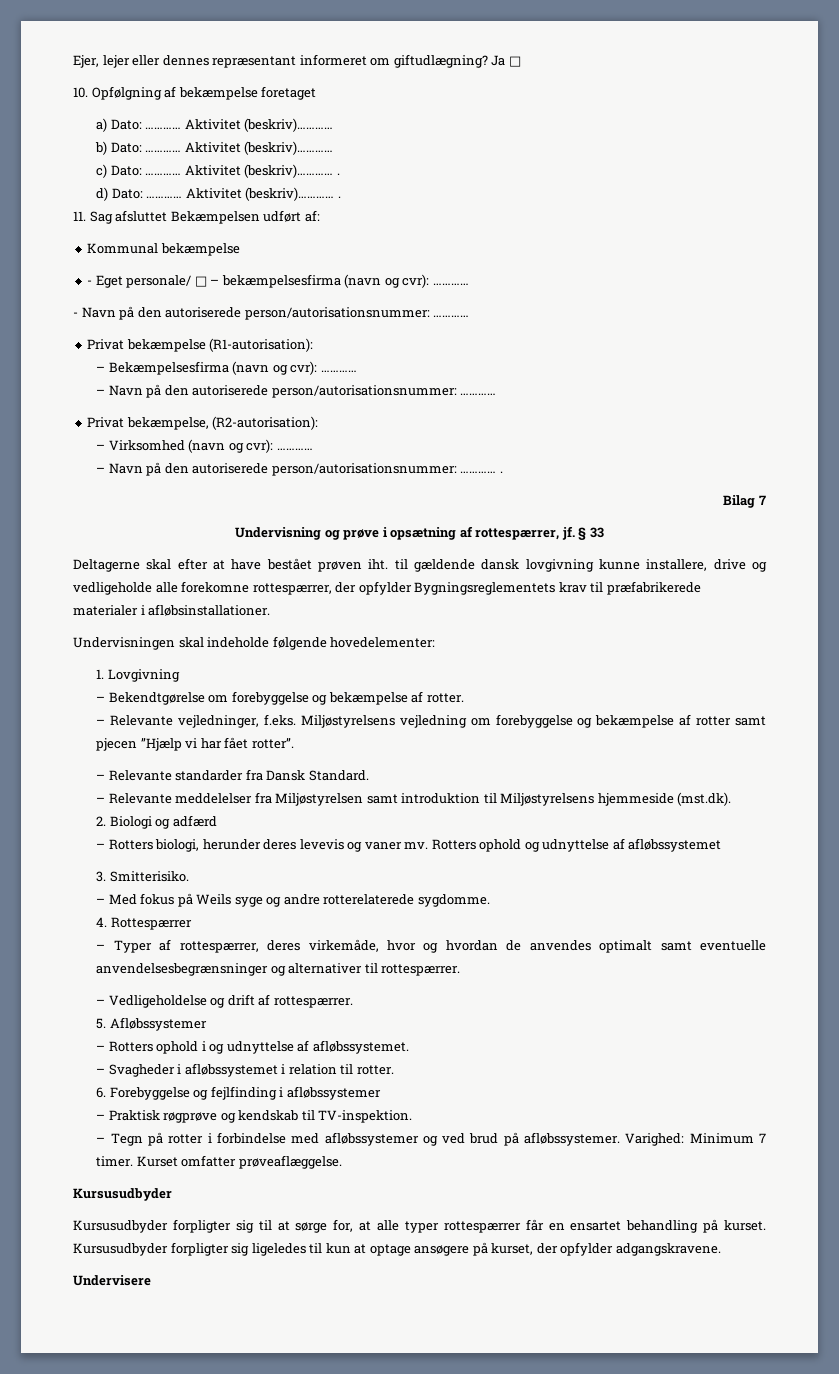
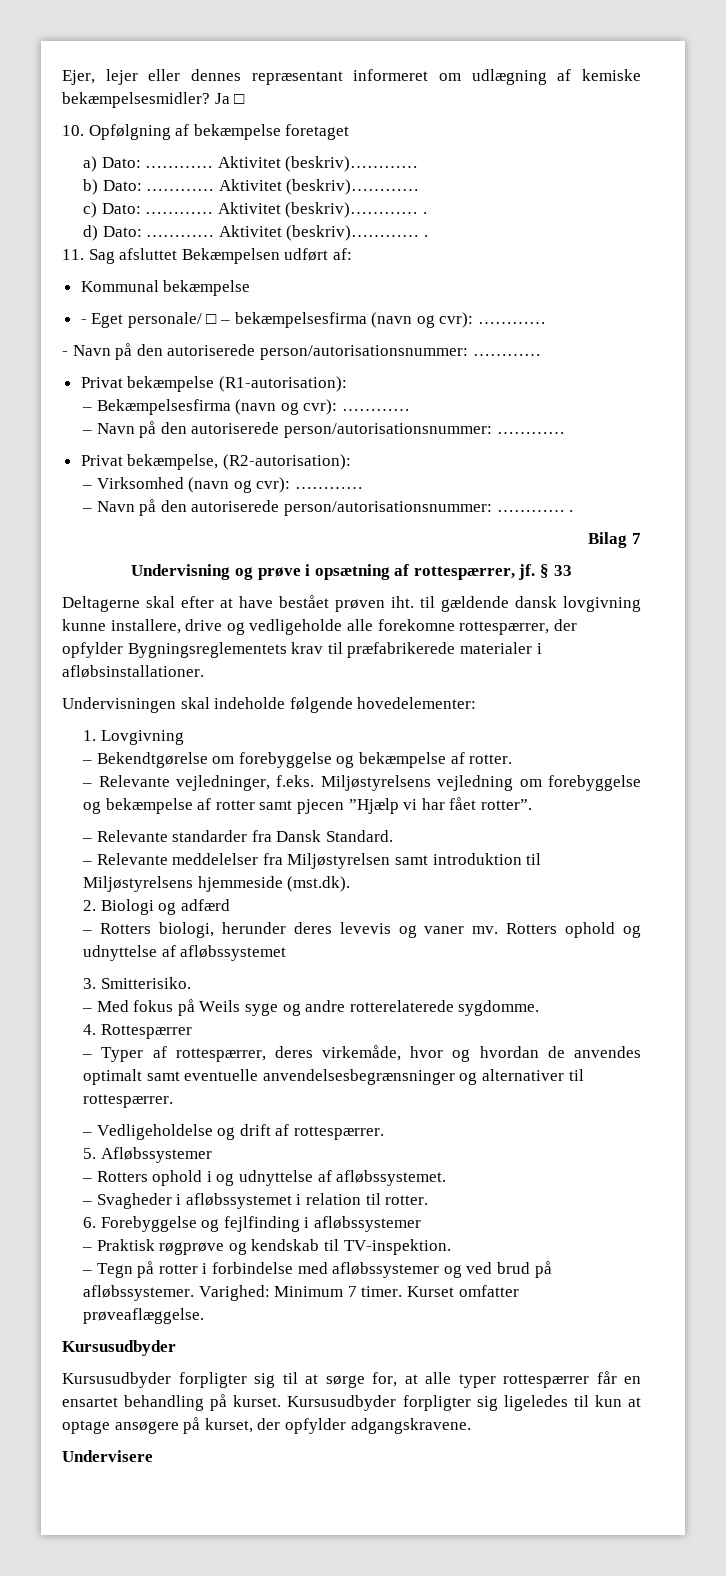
[393,54,488,68] giftudlægning? -> [471,69,641,85] [62,92,210,108] udlægning af kemiske bekæmpelsesmidler?

